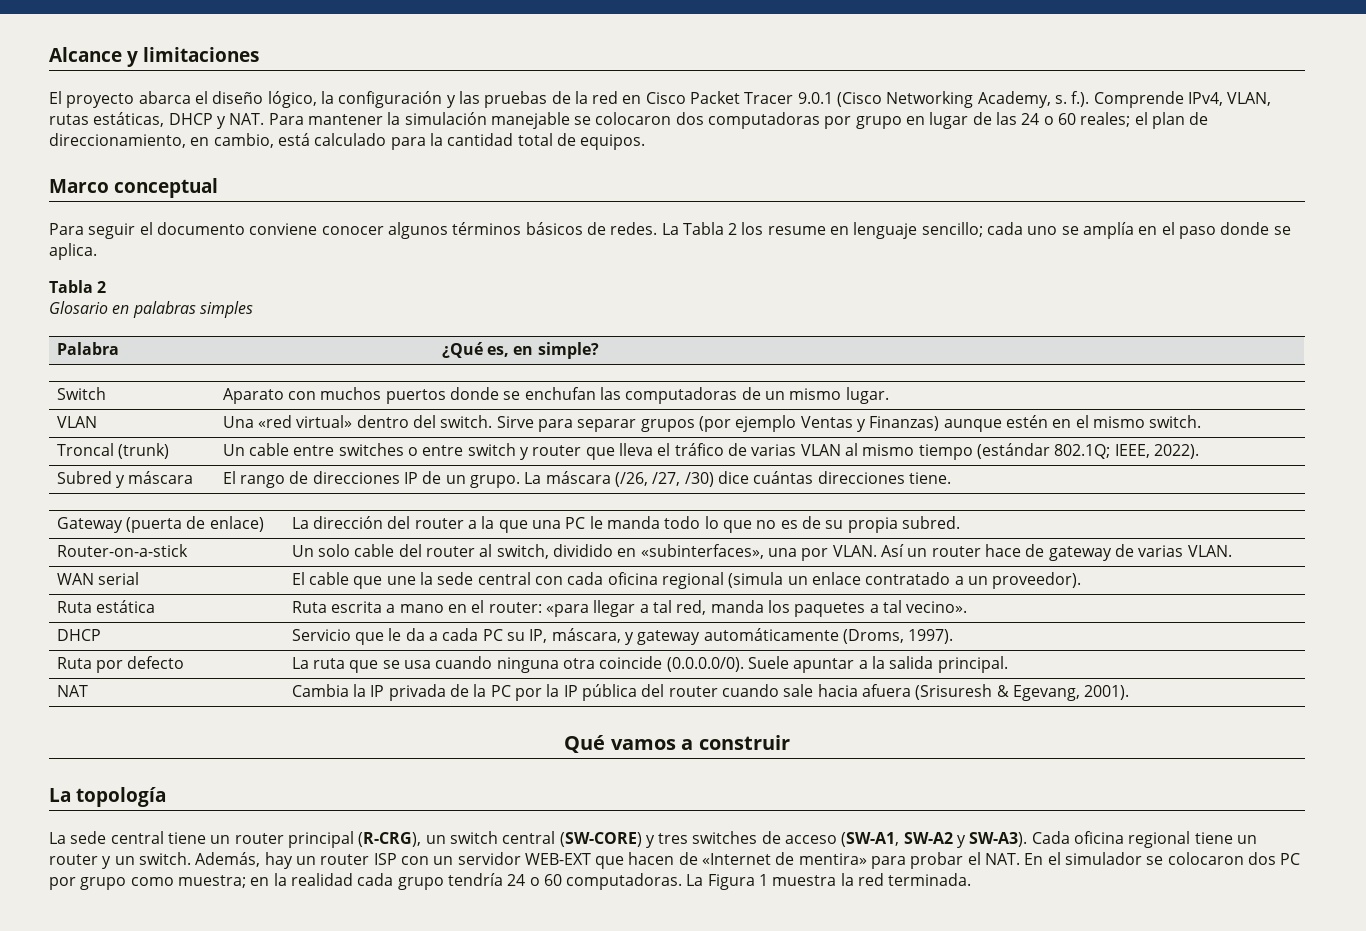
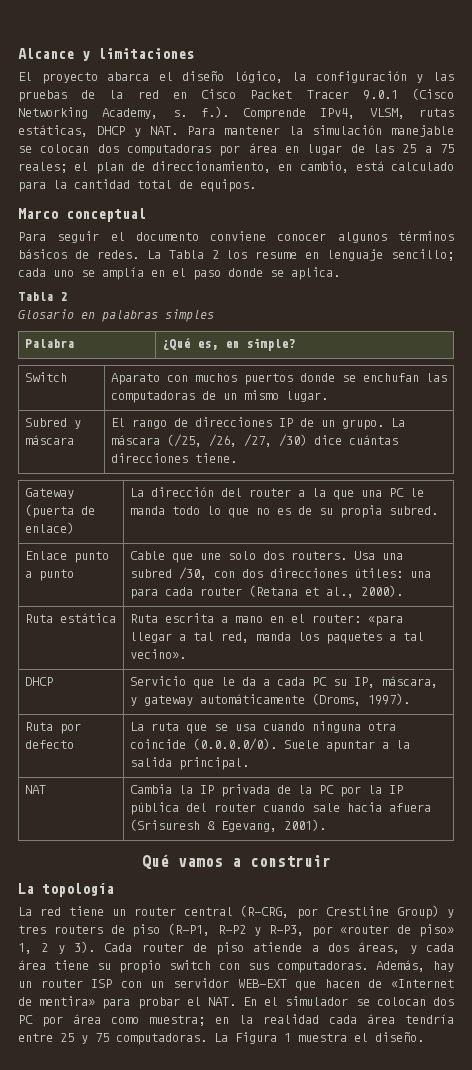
[1227,92,1272,106] VLAN, -> [369,108,405,119] VLSM,
[595,112,672,125] colocaron -> [40,144,90,153] colocan
[855,116,902,129] grupo -> [248,143,277,153] área
[1021,113,1077,125] 24 o 60 -> [402,144,454,153] 25 a 75
[56,416,97,428] [222,415,1202,432] [56,443,170,459] [222,443,1199,460] // VLAN | Una «red virtual» dentro del switch. Sirve para separar grupos (por ejemplo Ventas y Finanzas) aunque estén en el mismo switch. // Troncal (trunk) | Un cable entre switches o entre switch y router que lleva el tráfico de varias VLAN al mismo tiempo (estándar 802.1Q; IEEE, 2022). -> (328, 396) none
[615,472,649,487] (/26, -> [166,434,237,447] (/25, /26,
[56,544,188,557] [291,544,1232,561] [56,572,140,585] [291,572,1082,589] Router-on-a-stick | Un solo cable del router al switch, dividido en «subinterfaces», una por VLAN. Así un router hace de gateway de varias VLAN. // WAN serial | El cable que une la sede central con cada oficina regional (simula un enlace contratado a un proveedor). -> [24,551,109,563] [24,569,74,581] [129,551,403,563] [129,567,431,580] [129,585,403,599] Enlace punto a punto | Cable que une solo dos routers. Usa una subred /30, con dos direcciones útiles: una para cada router (Retana et al., 2000).
[70,831,1258,848] [49,852,191,869] sede central tiene un router principal (R-CRG), un switch central (SW-CORE) y tres switches de acceso (SW-A1, SW-A2 y SW-A3). Cada oficina regional tiene un router y un switch. -> [39,905,454,919] [18,923,454,937] [18,941,455,955] [18,960,368,973] red tiene un router central (R-CRG, por Crestline Group) y tres routers de piso (R-P1, R-P2 y R-P3, por «router de piso» 1, 2 y 3). Cada router de piso atiende a dos áreas, y cada área tiene su propio switch con sus computadoras.
[1167,852,1244,865] colocaron -> [376,997,426,1006] colocan
[80,877,127,890] grupo -> [73,1014,101,1024] área
[397,873,562,890] grupo tendría 24 o 60 -> [367,1014,454,1024] [18,1033,109,1044] área tendría entre 25 y 75
[840,873,972,886] la red terminada. -> [354,1032,424,1042] el diseño.

